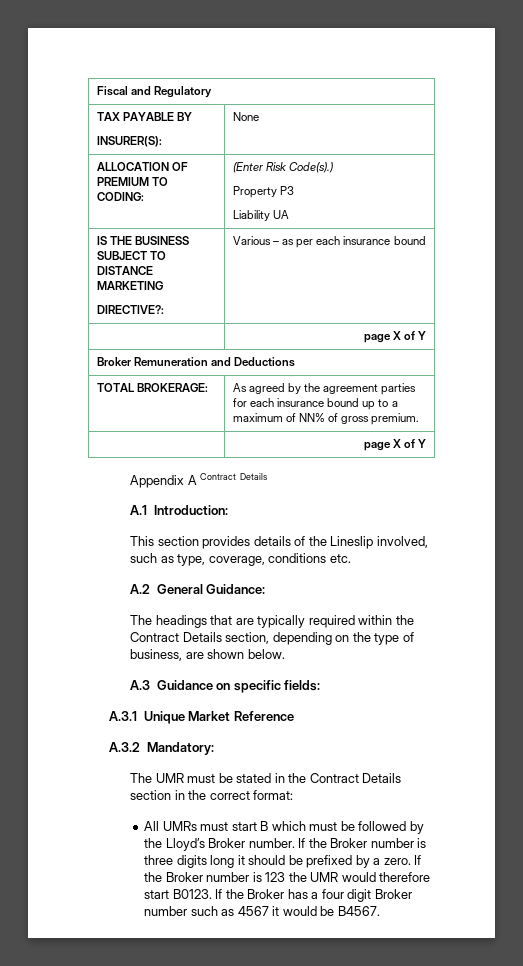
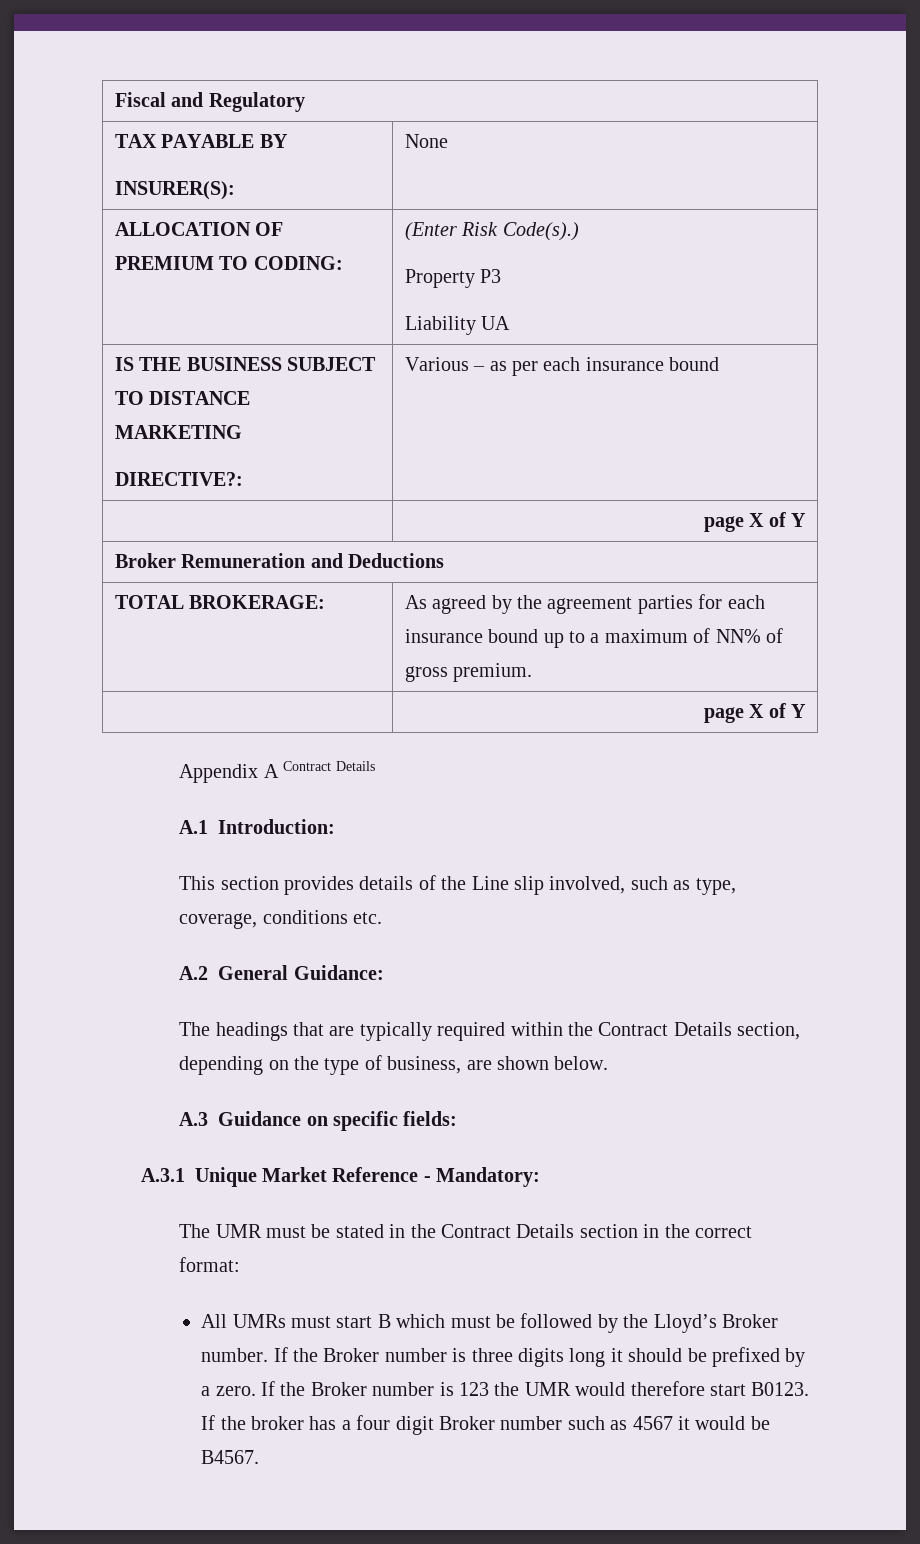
[330,536,374,549] Lineslip -> [471,876,545,895] Line slip
[109,742,141,752] // A.3.2 -> [423,1176,431,1182] -
[247,889,285,899] Broker -> [251,1416,305,1430] broker

